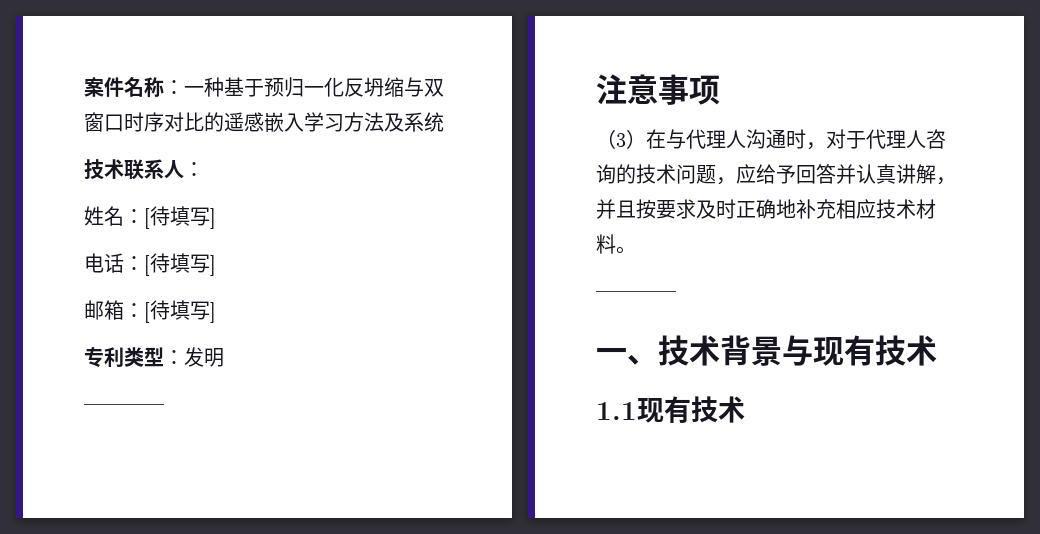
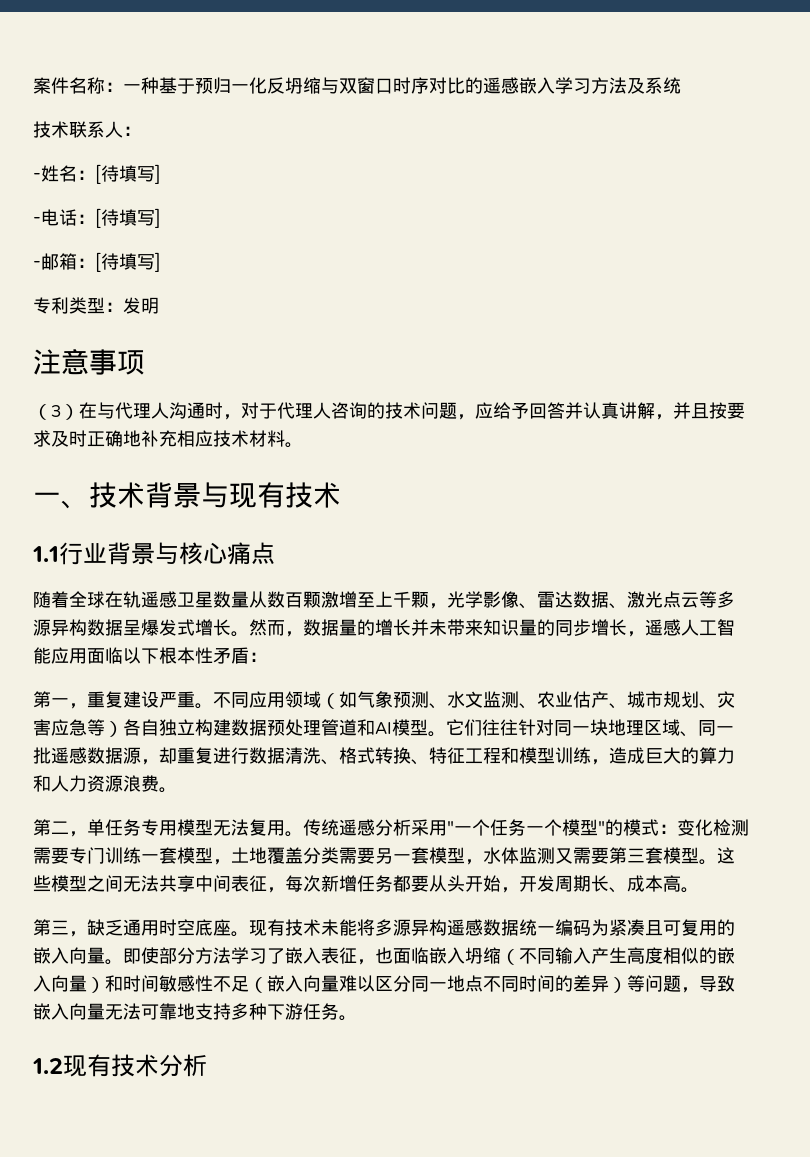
(204, 169) none -> [33,173,41,180] -
(216, 218) none -> [33,217,41,224] -
(216, 265) none -> [33,261,41,268] -
[84,404,164,412] // ──── -> (159, 305) none
[596,291,676,299] // ──── -> (303, 445) none
[637,396,745,423] 现有技术 -> [59,542,275,565] [33,591,735,609] [33,619,735,637] [33,647,267,664] [33,691,735,709] [33,719,734,737] [33,747,735,765] [33,775,177,793] [33,819,749,837] [33,847,735,865] [33,875,699,893] [33,919,735,937] [33,947,735,965] [33,975,735,993] [33,1003,357,1021] [32,1054,207,1077] 行业背景与核心痛点 // 随着全球在轨遥感卫星数量从数百颗激增至上千颗，光学影像、雷达数据、激光点云等多源异构数据呈爆发式增长。然而，数据量的增长并未带来知识量的同步增长，遥感人工智能应用面临以下根本性矛盾： // 第一，重复建设严重。不同应用领域（如气象预测、水文监测、农业估产、城市规划、灾害应急等）各自独立构建数据预处理管道和AI模型。它们往往针对同一块地理区域、同一批遥感数据源，却重复进行数据清洗、格式转换、特征工程和模型训练，造成巨大的算力和人力资源浪费。 // 第二，单任务专用模型无法复用。传统遥感分析采用"一个任务一个模型"的模式：变化检测需要专门训练一套模型，土地覆盖分类需要另一套模型，水体监测又需要第三套模型。这些模型之间无法共享中间表征，每次新增任务都要从头开始，开发周期长、成本高。 // 第三，缺乏通用时空底座。现有技术未能将多源异构遥感数据统一编码为紧凑且可复用的嵌入向量。即使部分方法学习了嵌入表征，也面临嵌入坍缩（不同输入产生高度相似的嵌入向量）和时间敏感性不足（嵌入向量难以区分同一地点不同时间的差异）等问题，导致嵌入向量无法可靠地支持多种下游任务。 // 1.2现有技术分析

